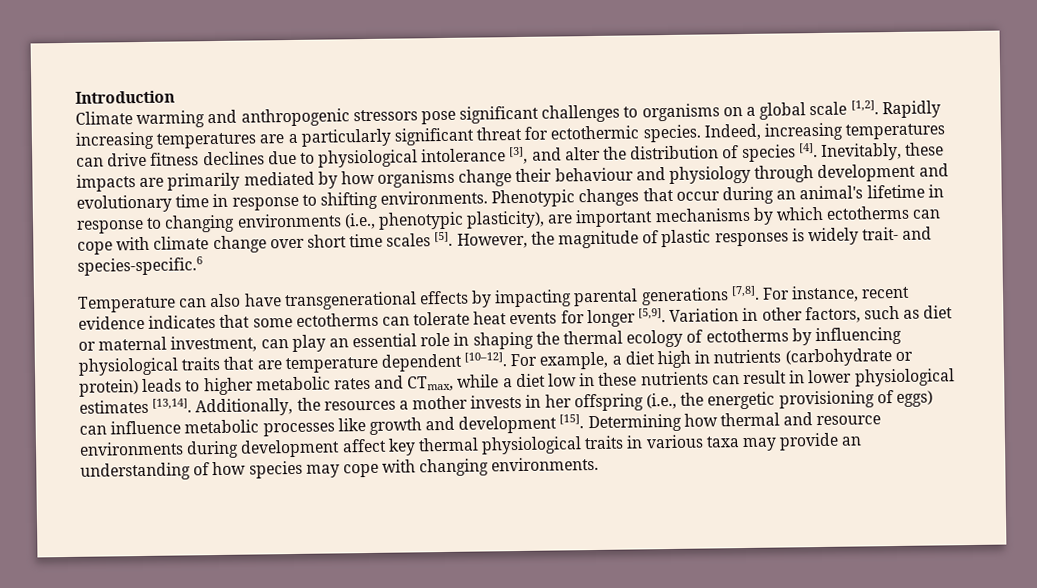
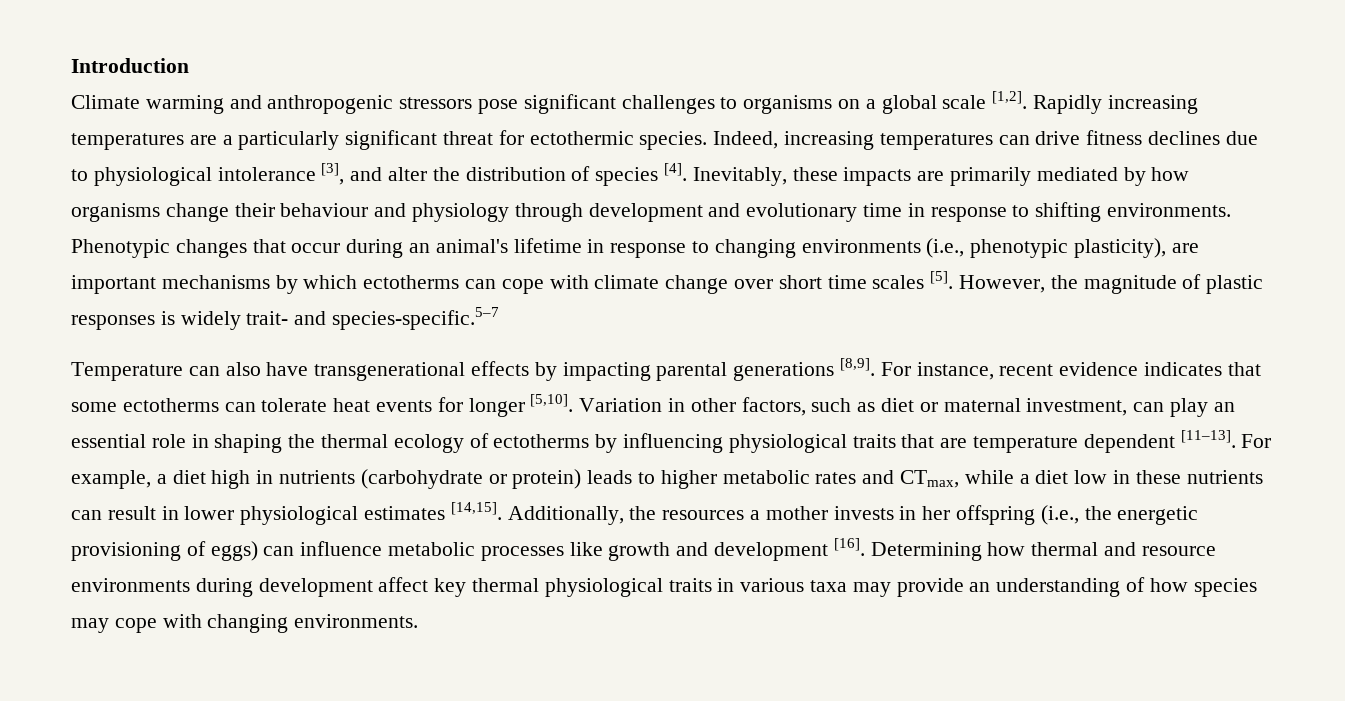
[77,256,203,276] species-specific.6 -> [332,307,500,330] species-specific.5–7
[730,285,760,301] [7,8]. -> [840,358,876,376] [8,9].
[638,308,667,323] [5,9]. -> [530,394,574,412] [5,10].
[464,352,508,367] [10–12]. -> [1180,430,1236,448] [11–13].
[152,398,193,413] [13,14]. -> [450,502,502,520] [14,15].
[559,414,585,429] [15]. -> [833,538,865,556] [16].

